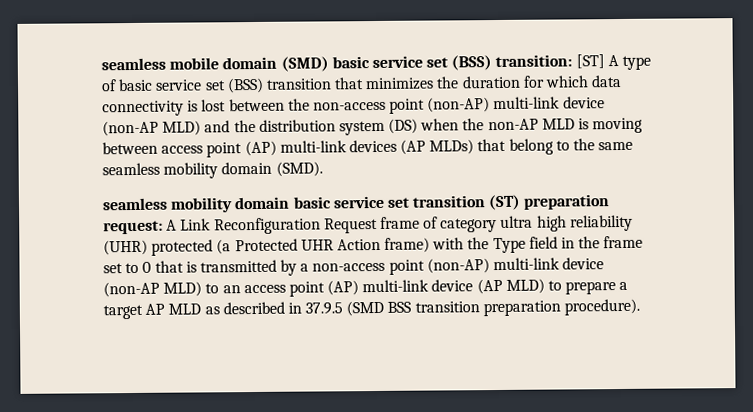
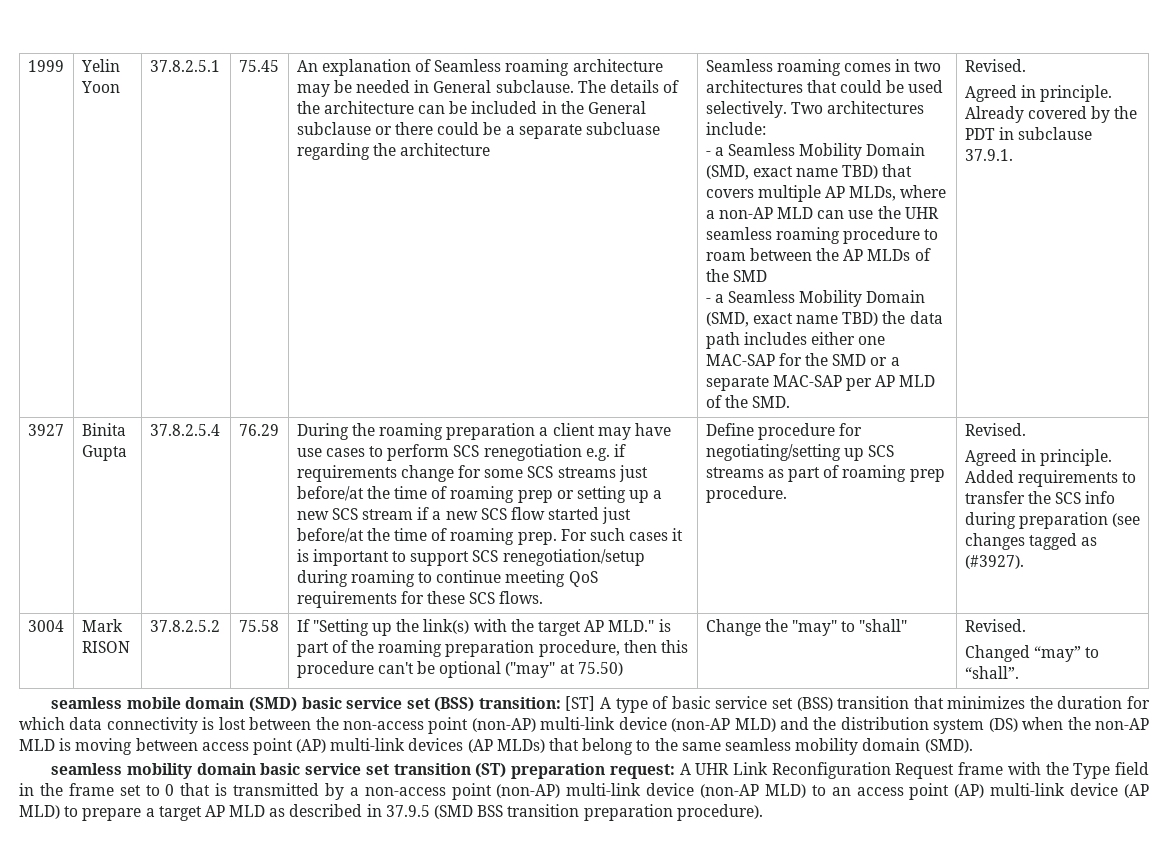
(101, 64) none -> [27,60,64,72] [80,59,120,72] [80,81,120,93] [149,60,220,72] [238,60,279,72] [296,59,663,76] [296,80,680,97] [296,101,646,114] [296,122,660,139] [296,143,491,160] [705,59,942,76] [705,80,944,93] [705,101,925,118] [705,122,766,135] [705,143,926,160] [705,164,913,180] [705,185,947,202] [705,206,939,219] [705,227,939,244] [705,248,931,261] [705,269,767,282] [705,290,926,307] [705,311,943,327] [705,332,886,349] [705,353,900,366] [705,375,936,391] [705,395,791,408] [964,59,1026,72] [964,85,1113,102] [964,106,1138,123] [964,127,1093,140] [964,149,1013,161] [27,424,64,436] [81,423,126,436] [81,445,127,461] [149,424,220,436] [238,424,279,436] [296,423,671,440] [296,444,626,461] [296,465,648,482] [296,486,663,503] [296,507,632,524] [296,528,684,545] [296,549,645,566] [296,570,598,587] [296,591,544,608] [705,423,863,440] [705,444,895,461] [705,465,945,482] [705,486,787,503] [964,423,1026,436] [964,449,1113,466] [964,470,1137,487] [964,491,1116,504] [964,512,1141,529] [964,533,1098,550] [964,555,1024,569] [27,620,64,632] [81,619,123,632] [81,641,130,653] [149,620,220,632] [238,620,279,632] [296,619,671,636] [296,640,688,657] [296,661,623,678] [705,619,908,636] [964,619,1026,632] [964,645,1100,662] [964,666,1019,679] 1999 | Yelin Yoon | 37.8.2.5.1 | 75.45 | An explanation of Seamless roaming architecture may be needed in General subclause. The details of the architecture can be included in the General subclause or there could be a separate subcluase regarding the architecture | Seamless roaming comes in two architectures that could be used selectively. Two architectures include: // - a Seamless Mobility Domain (SMD, exact name TBD) that covers multiple AP MLDs, where a non-AP MLD can use the UHR seamless roaming procedure to roam between the AP MLDs of the SMD // - a Seamless Mobility Domain (SMD, exact name TBD) the data path includes either one MAC-SAP for the SMD or a separate MAC-SAP per AP MLD of the SMD. | Revised. // Agreed in principle. Already covered by the PDT in subclause 37.9.1. // 3927 | Binita Gupta | 37.8.2.5.4 | 76.29 | During the roaming preparation a client may have use cases to perform SCS renegotiation e.g. if requirements change for some SCS streams just before/at the time of roaming prep or setting up a new SCS stream if a new SCS flow started just before/at the time of roaming prep. For such cases it is important to support SCS renegotiation/setup during roaming to continue meeting QoS requirements for these SCS flows. | Define procedure for negotiating/setting up SCS streams as part of roaming prep procedure. | Revised. // Agreed in principle. Added requirements to transfer the SCS info during preparation (see changes tagged as (#3927). // 3004 | Mark RISON | 37.8.2.5.2 | 75.58 | If "Setting up the link(s) with the target AP MLD." is part of the roaming preparation procedure, then this procedure can't be optional ("may" at 75.50) | Change the "may" to "shall" | Revised. // Changed “may” to “shall”. //
(178, 225) none -> [695,763,730,775] UHR
[423,214,633,233] [103,237,431,256] of category ultra high reliability (UHR) protected (a Protected UHR Action frame) -> (1004, 768) none

